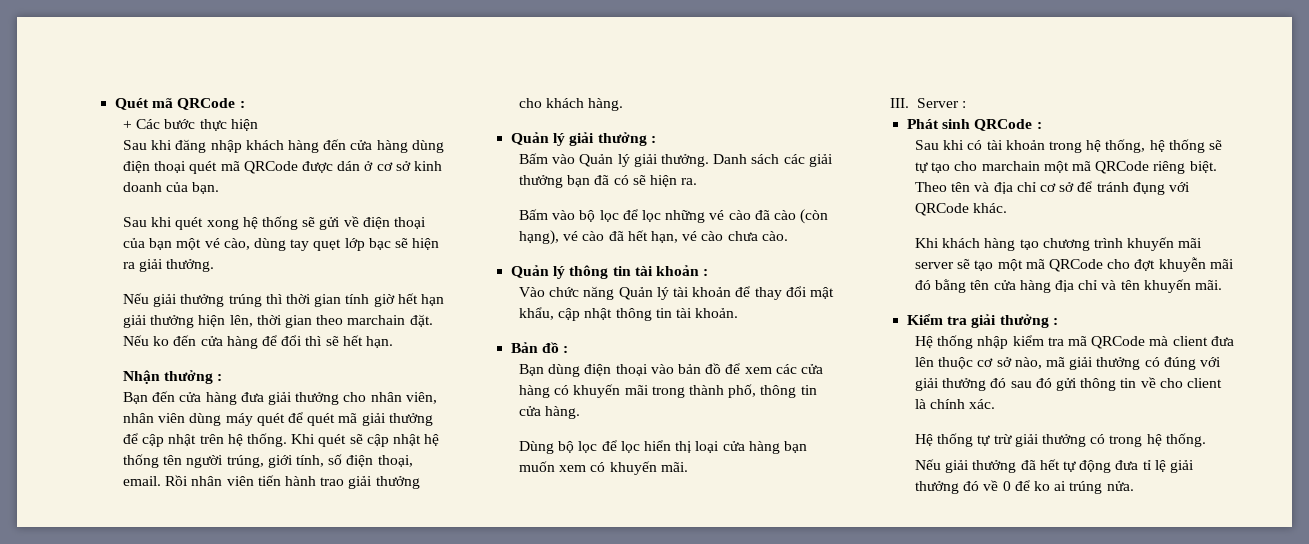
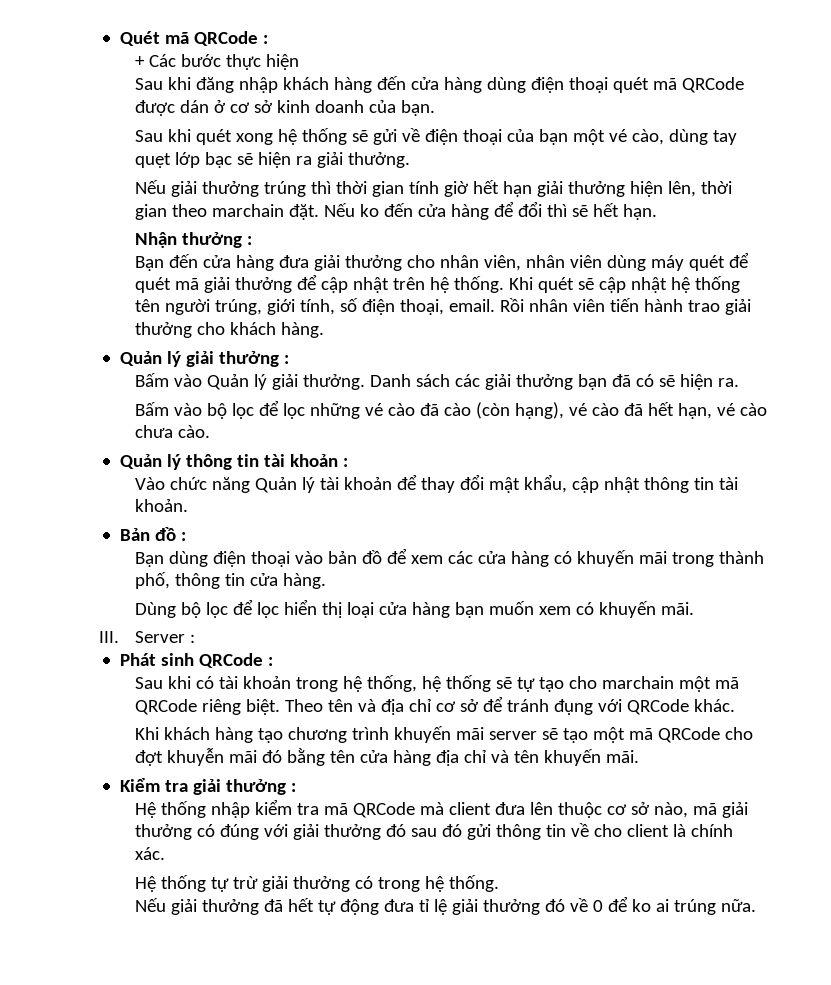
[1106,481,1134,491] nửa. -> [720,899,756,912] nữa.

